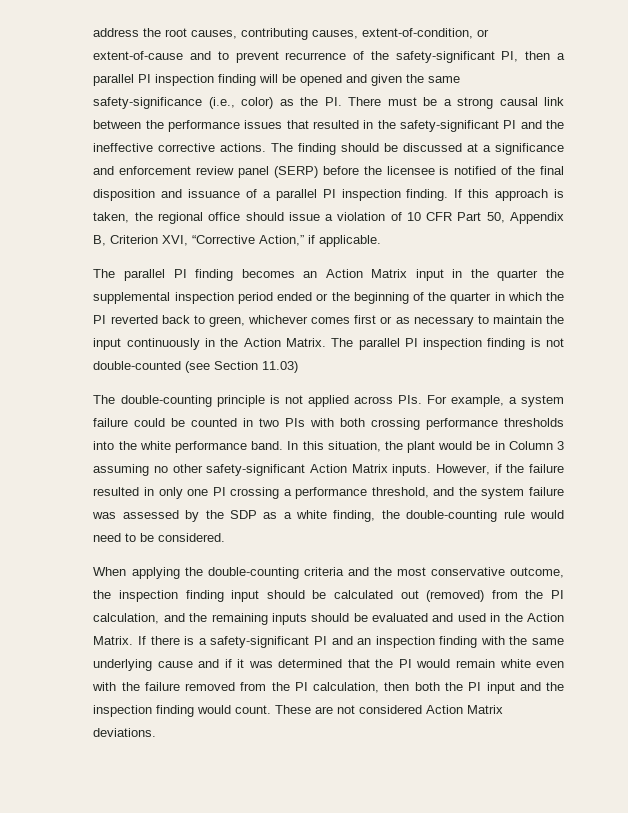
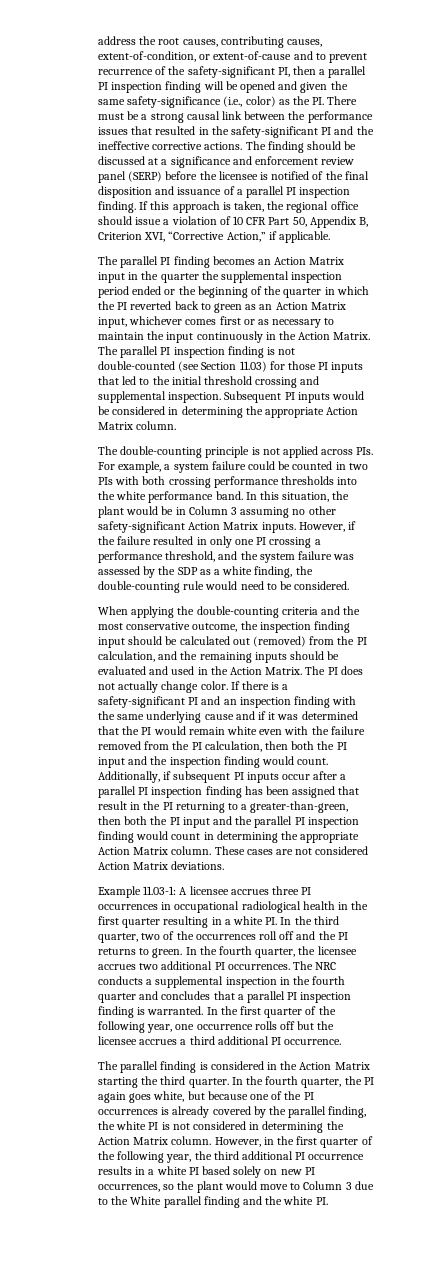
[208,316,245,327] green, -> [214,302,346,313] [97,317,127,328] green as an Action Matrix input,
(299, 367) none -> [269,361,364,373] [97,376,320,388] [97,391,365,403] [97,406,359,418] [97,421,177,430] for those PI inputs that led to the initial threshold crossing and supplemental inspection. Subsequent PI inputs would be considered in determining the appropriate Action Matrix column.
(134, 640) none -> [305,666,363,675] [97,681,228,693] The PI does not actually change color.
[275,705,312,714] These -> [97,771,347,783] [97,786,360,798] [97,801,349,813] [97,816,359,828] [97,831,360,843] [97,846,273,855] Additionally, if subsequent PI inputs occur after a parallel PI inspection finding has been assigned that result in the PI returning to a greater-than-green, then both the PI input and the parallel PI inspection finding would count in determining the appropriate Action Matrix column. These cases
(157, 732) none -> [97,886,312,898] [97,901,369,913] [97,916,339,928] [97,931,348,943] [97,946,357,958] [97,961,337,970] [97,976,346,988] [97,991,352,1003] [97,1006,336,1018] [97,1021,335,1033] [97,1036,342,1045] [97,1061,370,1073] [97,1076,374,1088] [97,1091,314,1103] [97,1106,367,1118] [97,1121,344,1133] [97,1136,373,1148] [97,1151,365,1163] [97,1166,315,1178] [97,1181,374,1193] [97,1196,328,1208] // Example 11.03-1: A licensee accrues three PI occurrences in occupational radiological health in the first quarter resulting in a white PI. In the third quarter, two of the occurrences roll off and the PI returns to green. In the fourth quarter, the licensee accrues two additional PI occurrences. The NRC conducts a supplemental inspection in the fourth quarter and concludes that a parallel PI inspection finding is warranted. In the first quarter of the following year, one occurrence rolls off but the licensee accrues a third additional PI occurrence. // The parallel finding is considered in the Action Matrix starting the third quarter. In the fourth quarter, the PI again goes white, but because one of the PI occurrences is already covered by the parallel finding, the white PI is not considered in determining the Action Matrix column. However, in the first quarter of the following year, the third additional PI occurrence results in a white PI based solely on new PI occurrences, so the plant would move to Column 3 due to the White parallel finding and the white PI.

